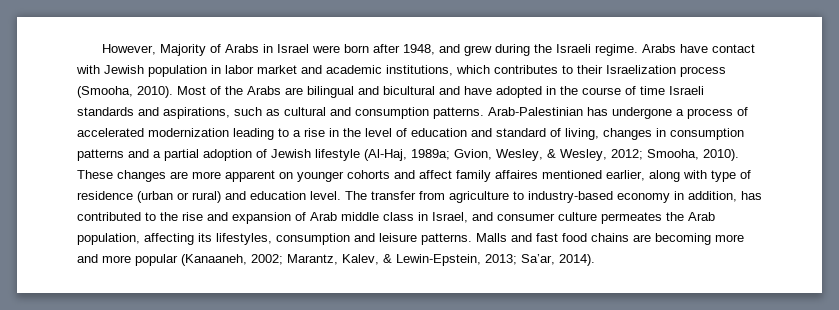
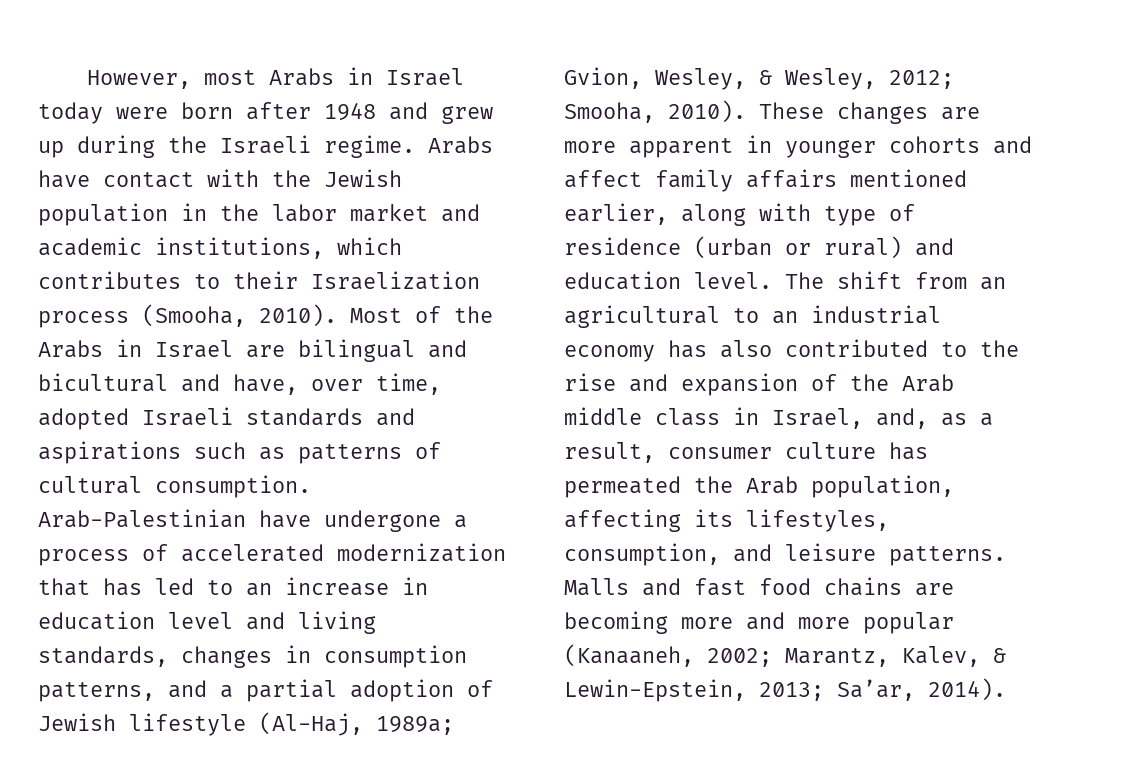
[160,44,310,56] Majority of Arabs in Israel -> [203,67,464,86] [38,102,103,124] most Arabs in Israel today
[403,44,436,55] 1948, -> [324,103,376,121] 1948
(493, 50) none -> [38,141,64,158] up
(100, 69) none -> [272,170,311,187] the
(221, 69) none -> [220,204,259,221] the
(281, 90) none -> [116,339,233,358] in Israel
[464,86,665,98] have adopted in the course of time -> [233,373,441,395] [38,408,129,430] have, over time, adopted
[163,107,230,119] aspirations, -> [38,441,181,464] aspirations
[284,107,608,119] cultural and consumption patterns. Arab-Palestinian has -> [298,442,441,464] [38,475,311,498] [38,509,311,528] patterns of cultural consumption. Arab-Palestinian have
[233,128,599,140] leading to a rise in the level of education and standard of living, -> [38,577,428,596] [38,611,376,634] [38,646,168,667] that has led to an increase in education level and living standards,
[77,149,124,161] patterns -> [38,682,155,702] patterns,
[279,172,293,179] on -> [746,135,772,153] in
[495,170,538,179] affaires -> [746,169,837,188] affairs
[371,191,762,203] transfer from agriculture to industry-based economy in addition, has -> [837,271,1006,290] [564,305,941,328] [564,340,772,362] shift from an agricultural to an industrial economy has also
(306, 216) none -> [850,374,889,391] the
[472,212,662,224] and consumer culture permeates -> [876,408,993,429] [564,442,928,463] [564,476,681,498] and, as a result, consumer culture has permeated
[276,233,350,245] consumption -> [564,543,720,566] consumption,

